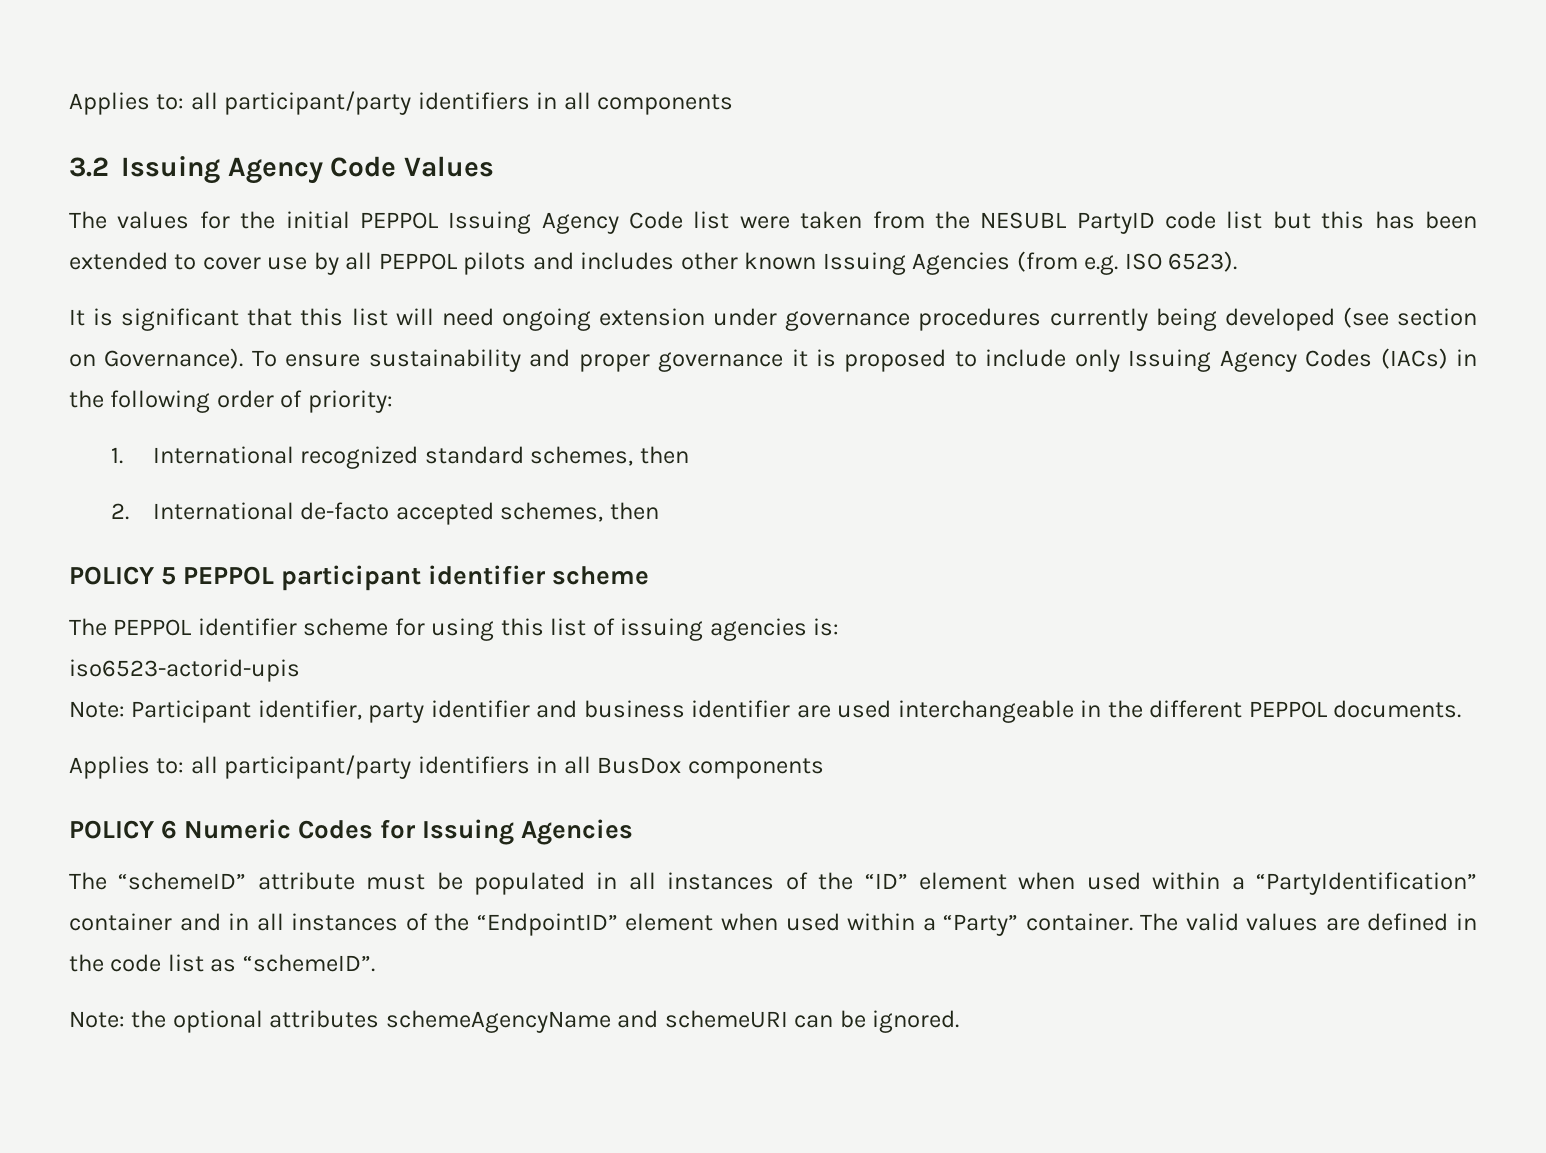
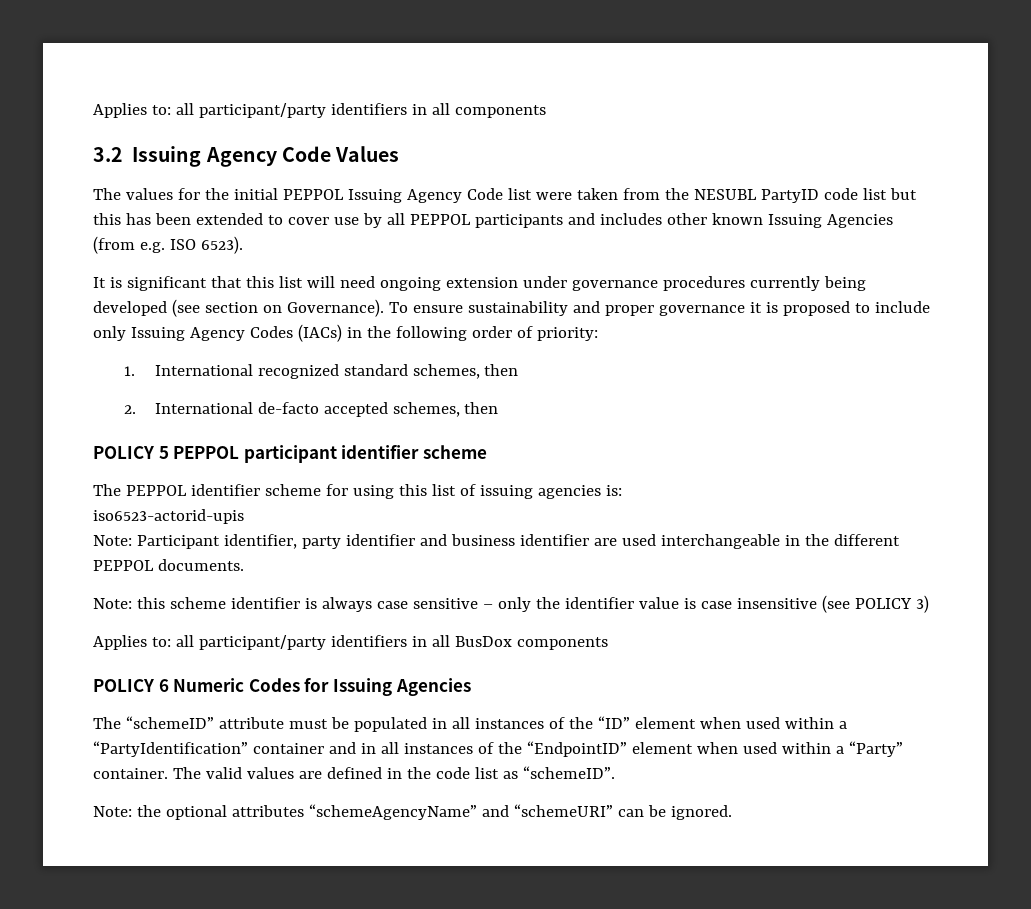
[463,252,527,275] pilots -> [474,214,563,228] participants
(1462, 709) none -> [93,595,929,613] // Note: this scheme identifier is always case sensitive – only the identifier value is case insensitive (see POLICY 3)
[385,1010,788,1033] schemeAgencyName and schemeURI -> [308,804,613,820] “schemeAgencyName” and “schemeURI”

